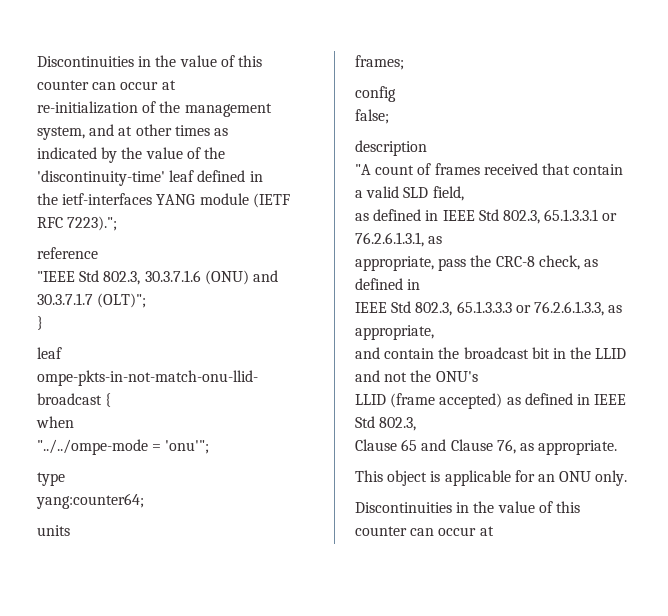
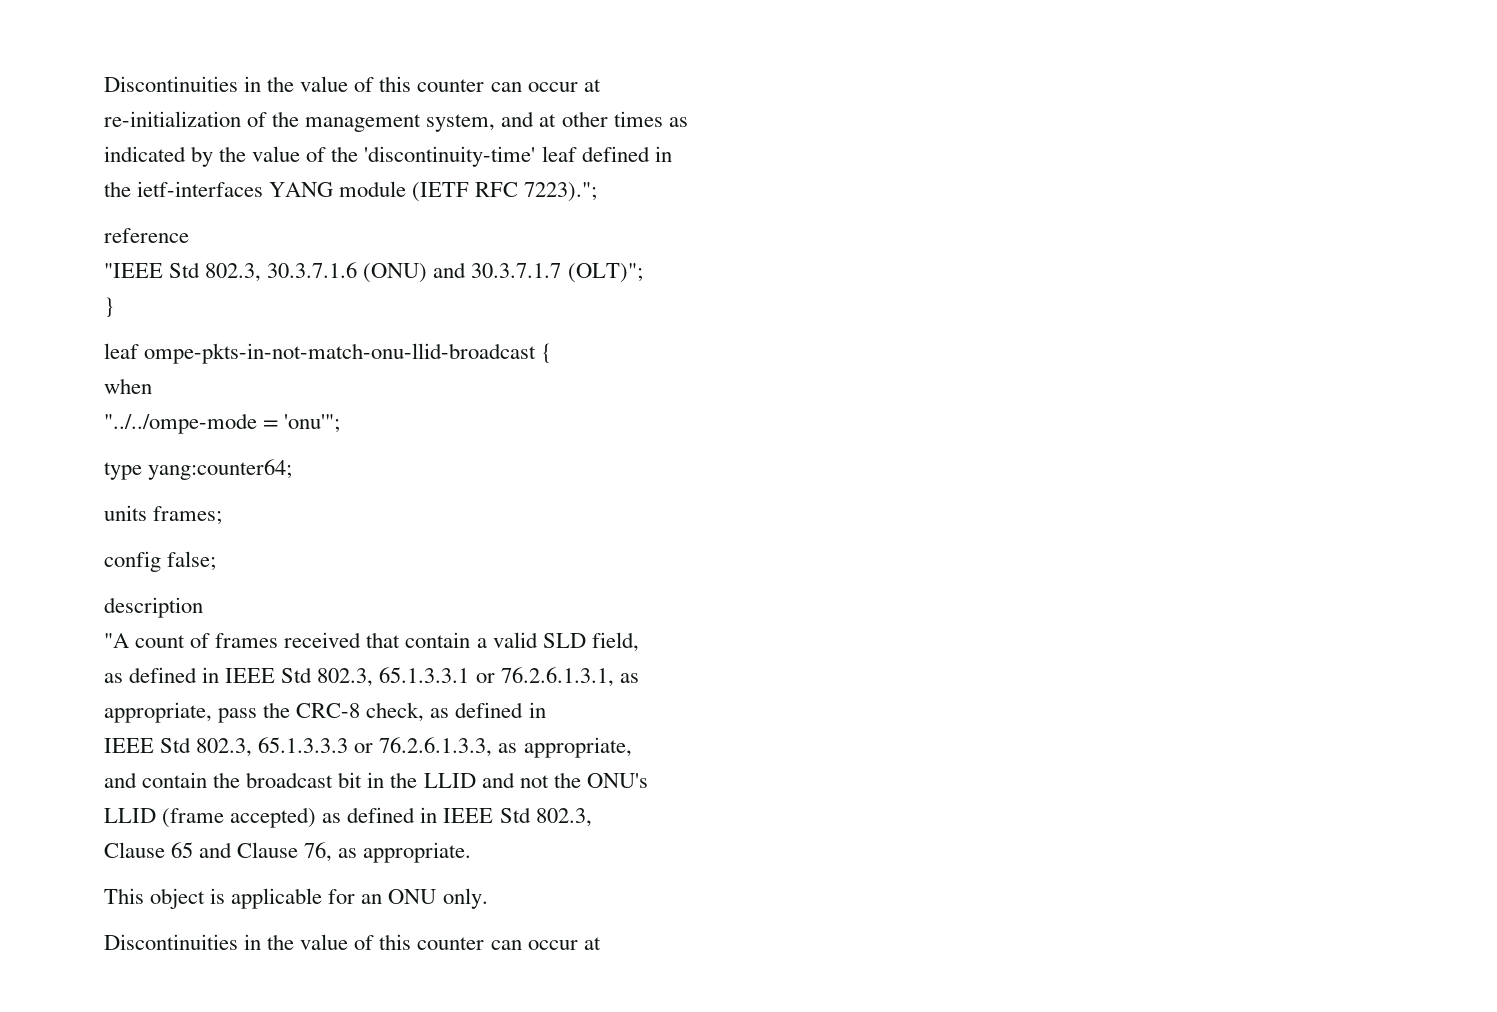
(65, 479) // -> (142, 471) none
(70, 530) // -> (147, 513) none
(396, 94) // -> (161, 561) none

